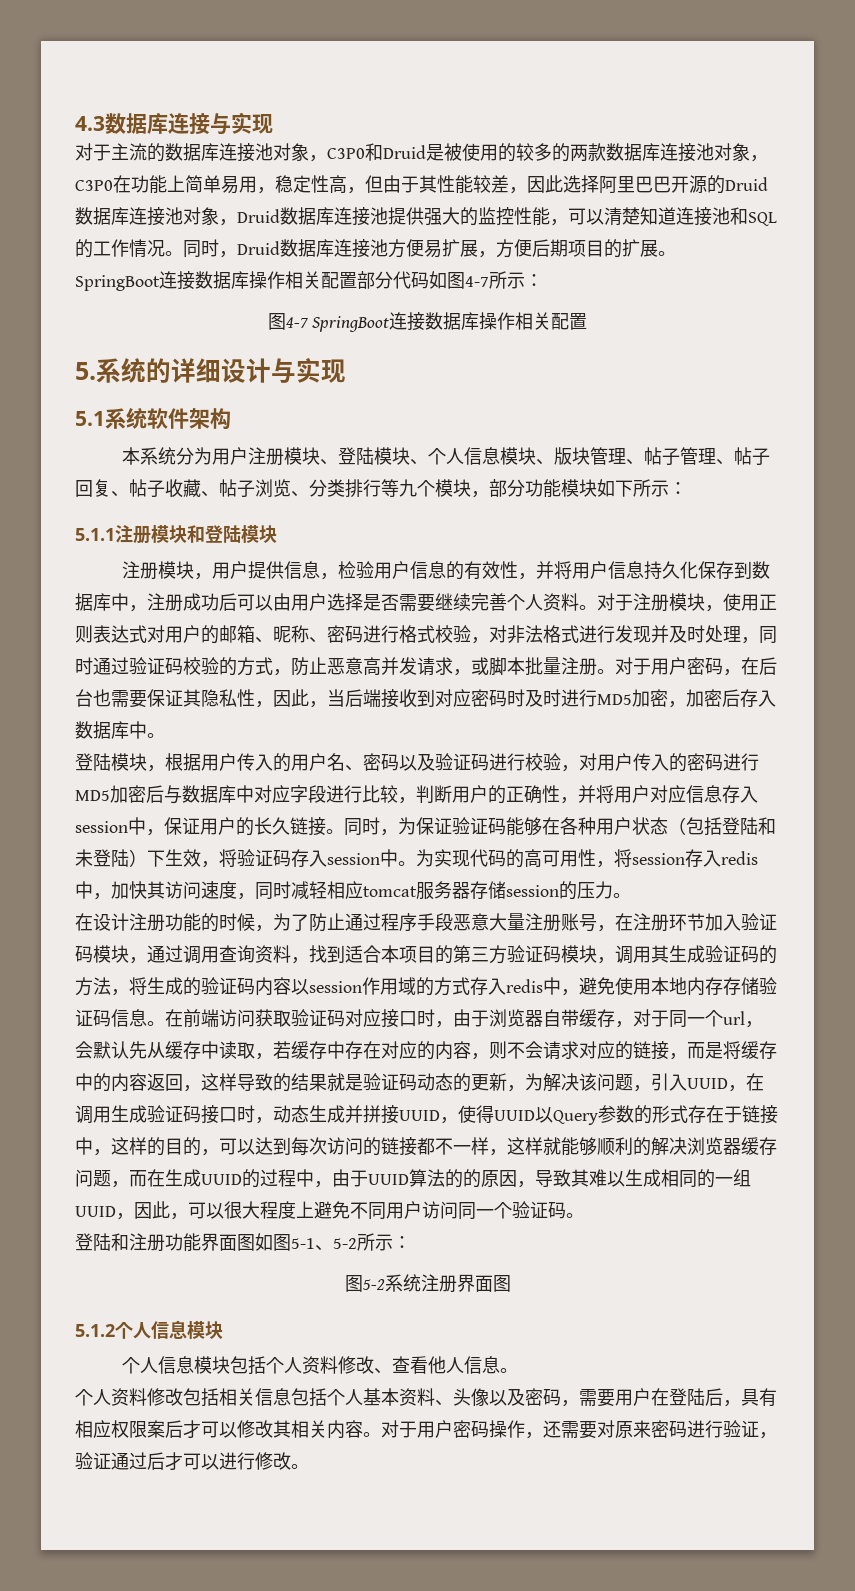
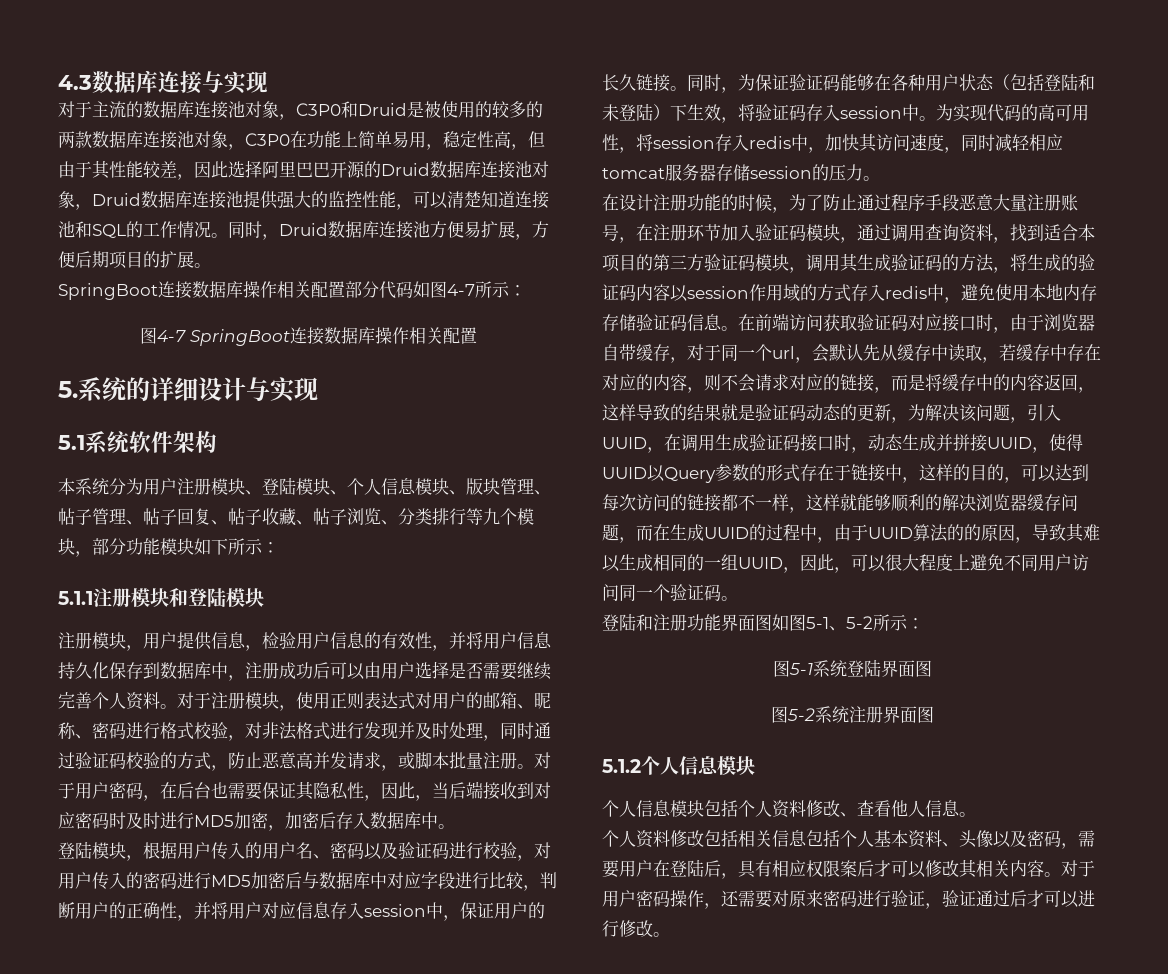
(411, 1242) none -> [773,659,932,677] // 图5-1系统登陆界面图

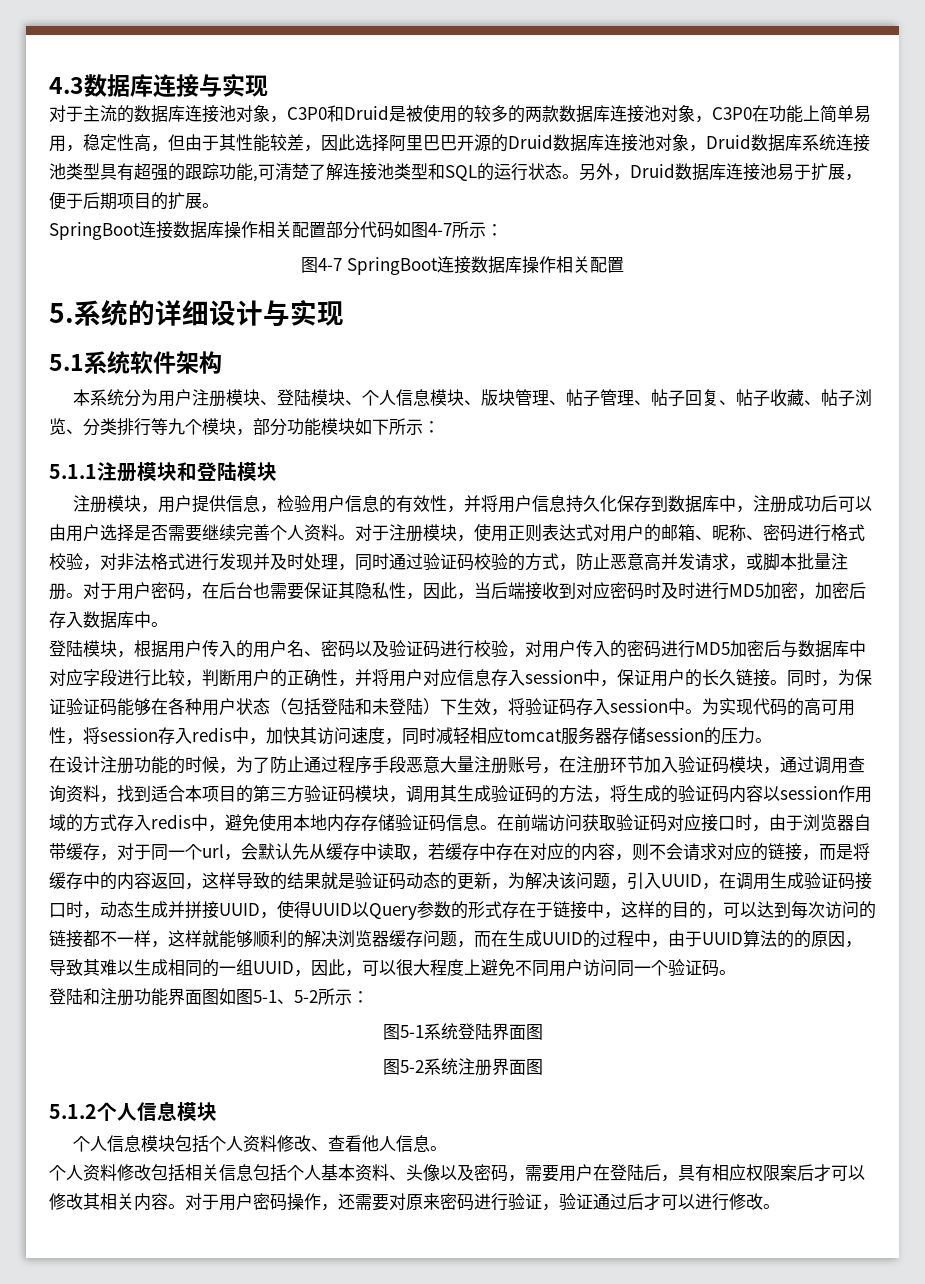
[192,191,549,210] [58,221,549,240] [58,251,75,268] 连接池提供强大的监控性能，可以清楚知道连接池和SQL的工作情况。同时，Druid数据库连接池方便易扩展，方便 -> [802,134,870,152] [49,163,862,182] [49,192,83,210] 系统连接池类型具有超强的跟踪功能,可清楚了解连接池类型和SQL的运行状态。另外，Druid数据库连接池易于扩展，便于

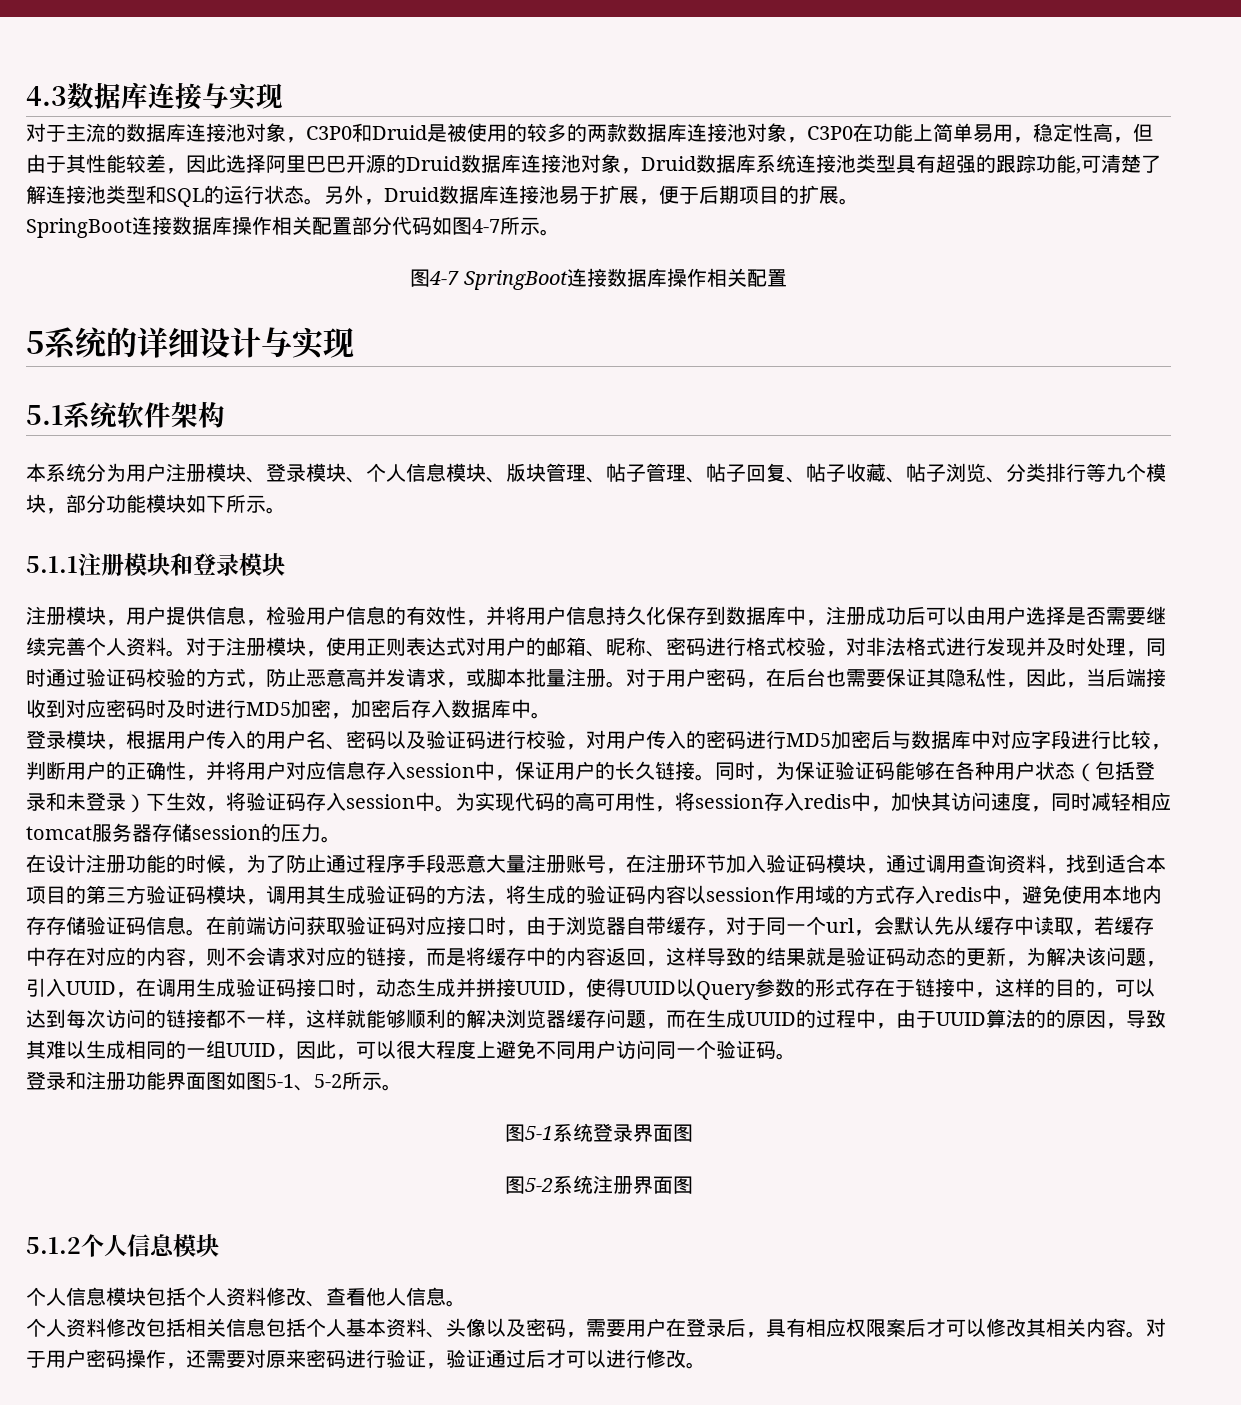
[486,224,503,236] ： -> [540,229,560,236] 。
[49,303,74,323] 5. -> [26,331,44,354] 5
[293,389,311,406] 陆 -> [286,464,306,482] 录
[423,421,440,433] ： -> [266,507,286,514] 。
[217,462,237,481] 陆 -> [216,553,239,576] 录
[66,640,83,657] 陆 -> [46,731,66,749] 录
[338,698,423,715] 陆和未登陆 -> [26,792,126,811] 录和未登录
[66,988,83,1005] 陆 -> [46,1072,66,1090] 录
[352,991,369,1003] ： -> [382,1084,402,1091] 。
[474,1023,492,1040] 陆 -> [612,1124,633,1142] 录
[627,1164,644,1181] 陆 -> [706,1319,726,1337] 录

